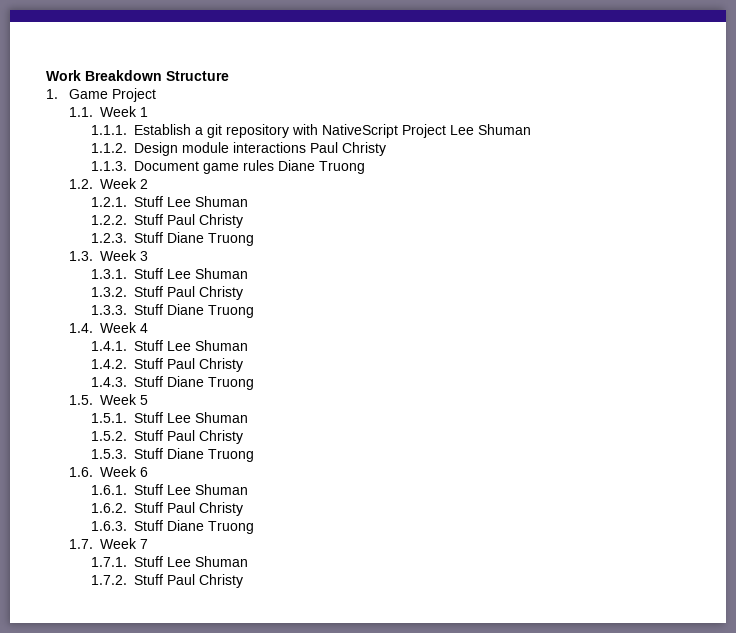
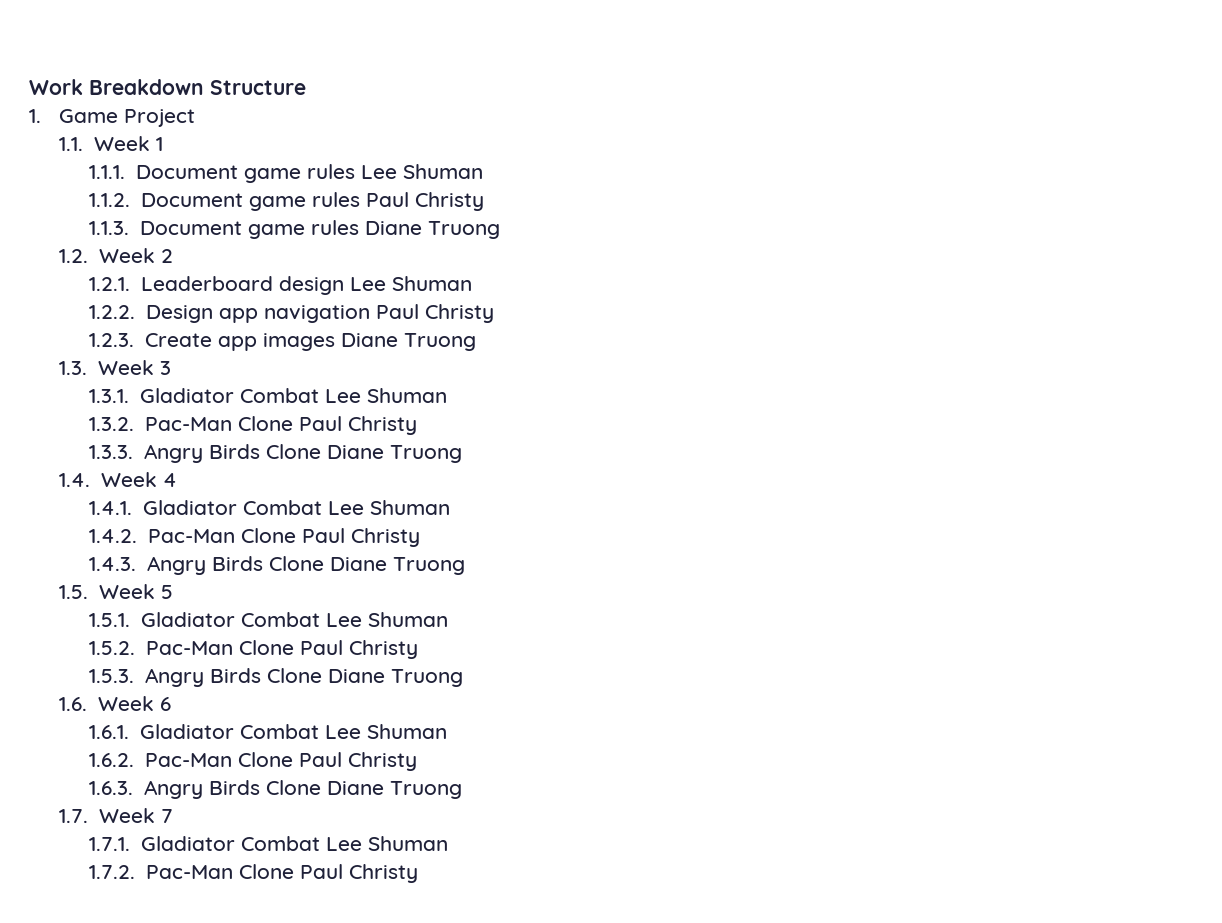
[134,124,447,138] Establish a git repository with NativeScript Project -> [135,164,355,183] Document game rules
[134,142,307,156] Design module interactions -> [140,192,360,211] Document game rules
[134,196,164,207] Stuff -> [140,276,344,295] Leaderboard design
[134,214,164,225] Stuff -> [145,305,370,323] Design app navigation
[134,232,164,243] Stuff -> [144,333,335,351] Create app images
[134,268,164,279] Stuff -> [139,388,319,403] Gladiator Combat
[134,286,164,297] Stuff -> [144,416,293,431] Pac-Man Clone
[134,304,164,315] Stuff -> [143,444,321,463] Angry Birds Clone
[134,340,164,351] Stuff -> [142,500,322,515] Gladiator Combat
[134,358,164,369] Stuff -> [147,528,296,543] Pac-Man Clone
[134,376,164,387] Stuff -> [146,556,324,575] Angry Birds Clone
[134,412,164,423] Stuff -> [140,612,320,627] Gladiator Combat
[134,430,164,441] Stuff -> [145,640,294,655] Pac-Man Clone
[134,448,164,459] Stuff -> [144,668,322,687] Angry Birds Clone
[134,484,164,495] Stuff -> [139,724,319,739] Gladiator Combat
[134,502,164,513] Stuff -> [144,752,293,767] Pac-Man Clone
[134,520,164,531] Stuff -> [143,780,321,799] Angry Birds Clone
[134,556,164,567] Stuff -> [140,836,320,851] Gladiator Combat
[134,574,164,585] Stuff -> [145,864,294,879] Pac-Man Clone

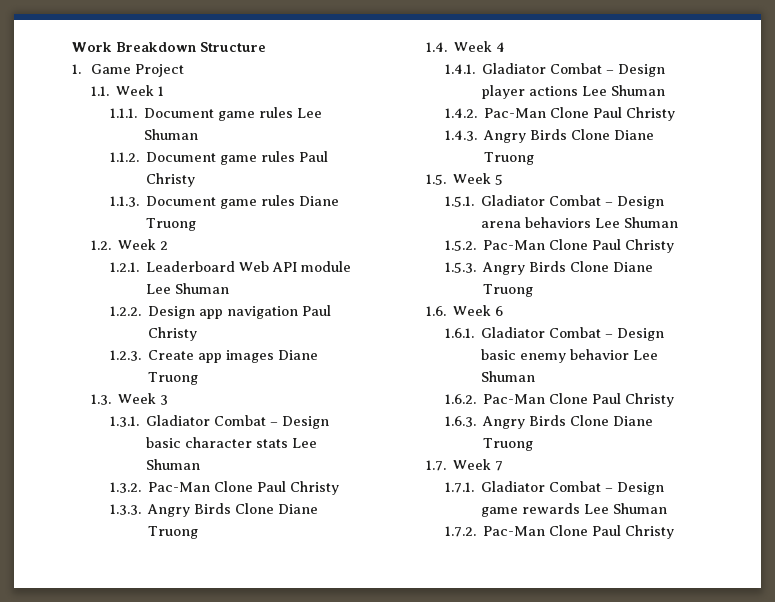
[278,276,344,295] design -> [239,261,352,272] Web API module
(319, 395) none -> [270,416,330,429] [146,437,289,448] – Design basic character stats
(322, 507) none -> [606,64,666,77] [482,85,579,99] – Design player actions
(320, 619) none -> [605,196,665,209] [481,217,592,228] – Design arena behaviors
(319, 731) none -> [605,328,665,341] [481,349,630,363] – Design basic enemy behavior
(320, 843) none -> [605,482,665,495] [481,503,581,517] – Design game rewards

